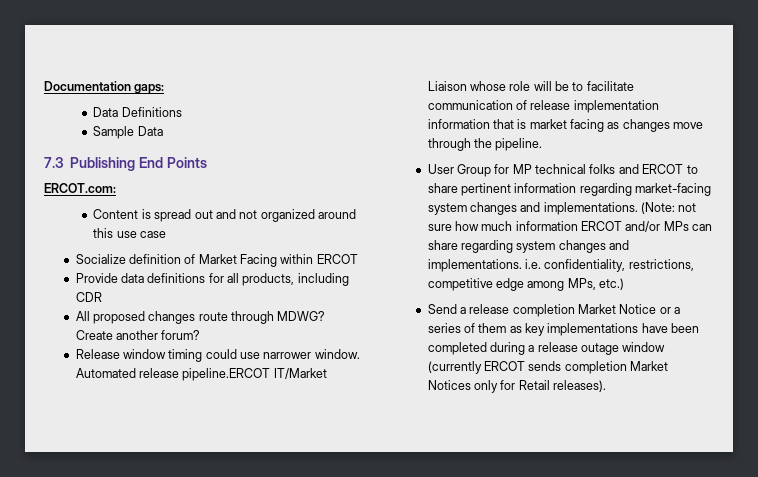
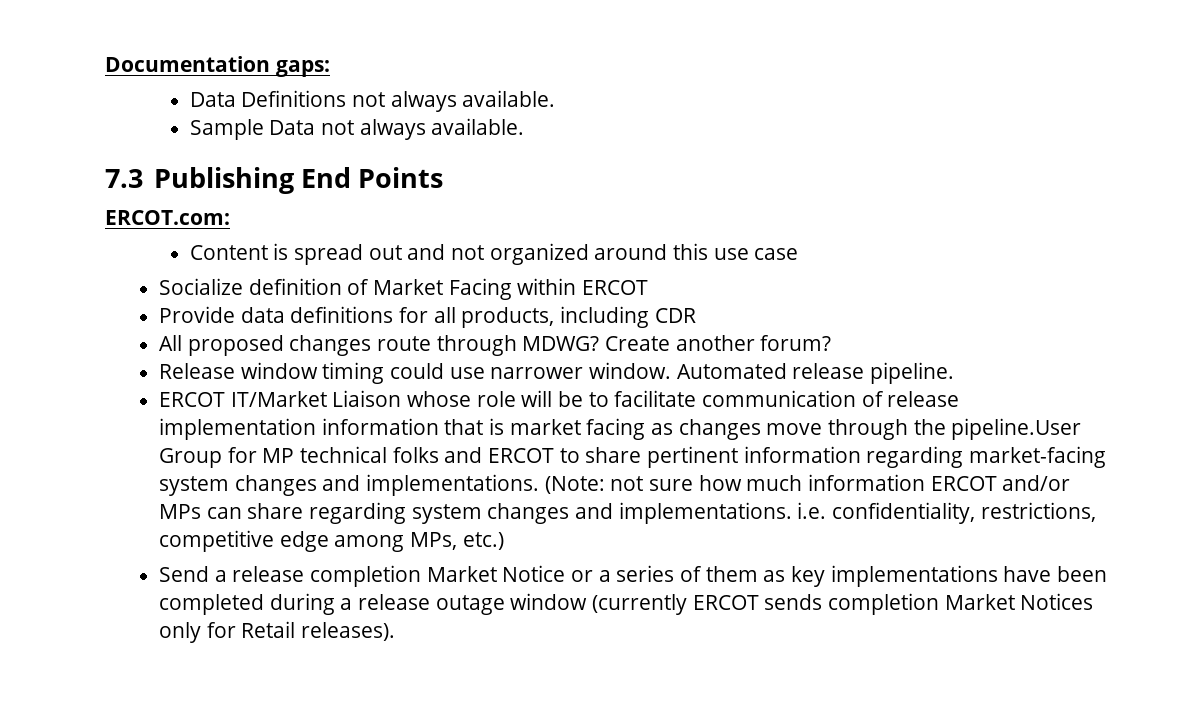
(182, 112) none -> [352,90,556,112] not always available.
(163, 131) none -> [321,118,525,140] not always available.
[182,368,271,381] pipeline.ERCOT -> [869,362,954,384] [158,392,225,407] pipeline. // ERCOT
[495,138,543,151] [427,164,454,174] pipeline. // User -> [951,418,1082,440] pipeline.User

